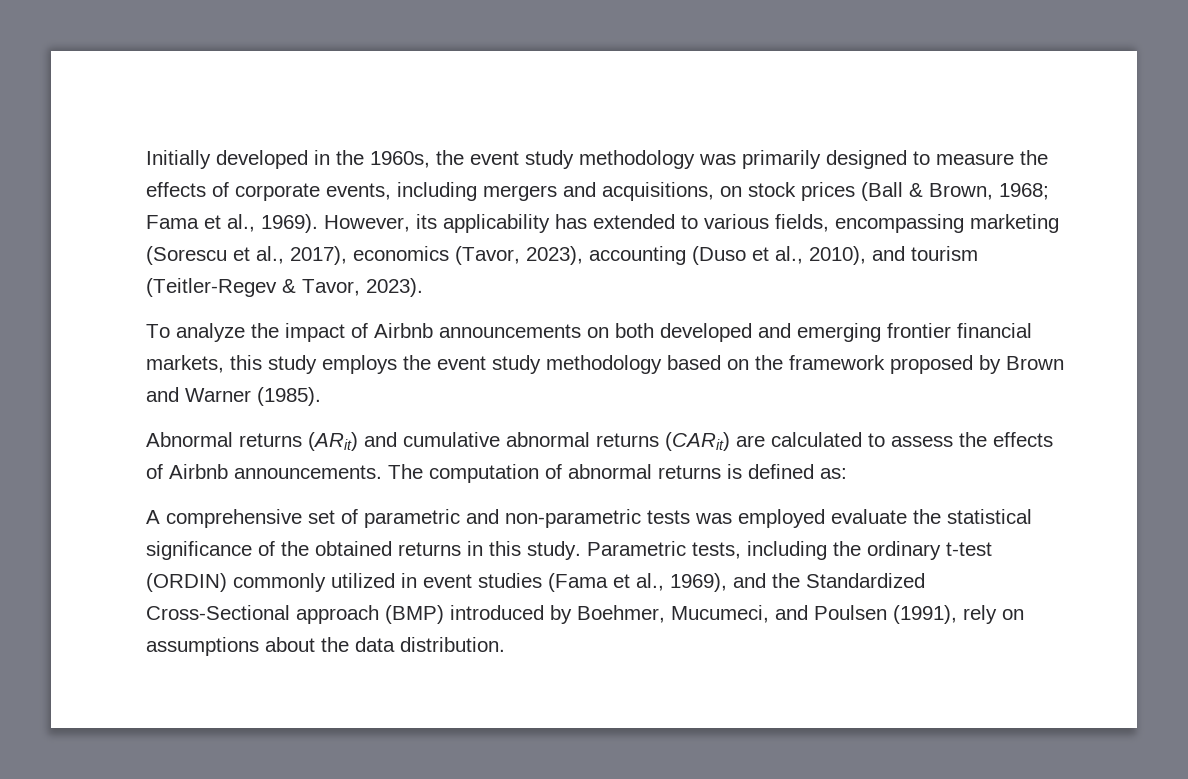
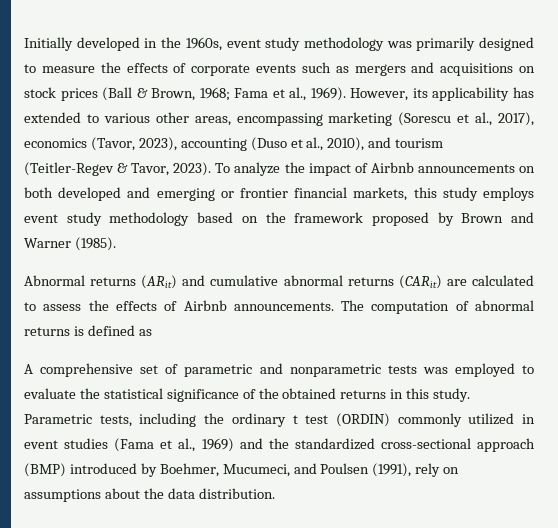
[436,150,464,165] the -> (222, 44) none
[326,182,477,201] events, including -> [256,62,349,73] events such as
[602,182,714,201] acquisitions, -> [440,63,514,76] acquisitions
[775,214,829,232] fields, -> [155,112,231,126] other areas,
(423, 287) // -> (212, 169) none
(881, 332) none -> [220,191,234,198] or
[403,355,431,370] the -> (534, 194) none
[820,468,847,479] as: -> [138,329,152,336] as
[505,509,641,528] non-parametric -> [289,364,381,377] nonparametric
(825, 518) none -> [522,365,535,374] to
[946,542,992,556] t-test -> [292,415,329,424] t test
[670,573,727,592] 1969), -> [201,438,234,452] 1969)
[806,573,925,588] [146,605,290,620] Standardized Cross-Sectional -> [294,438,471,450] standardized cross-sectional

